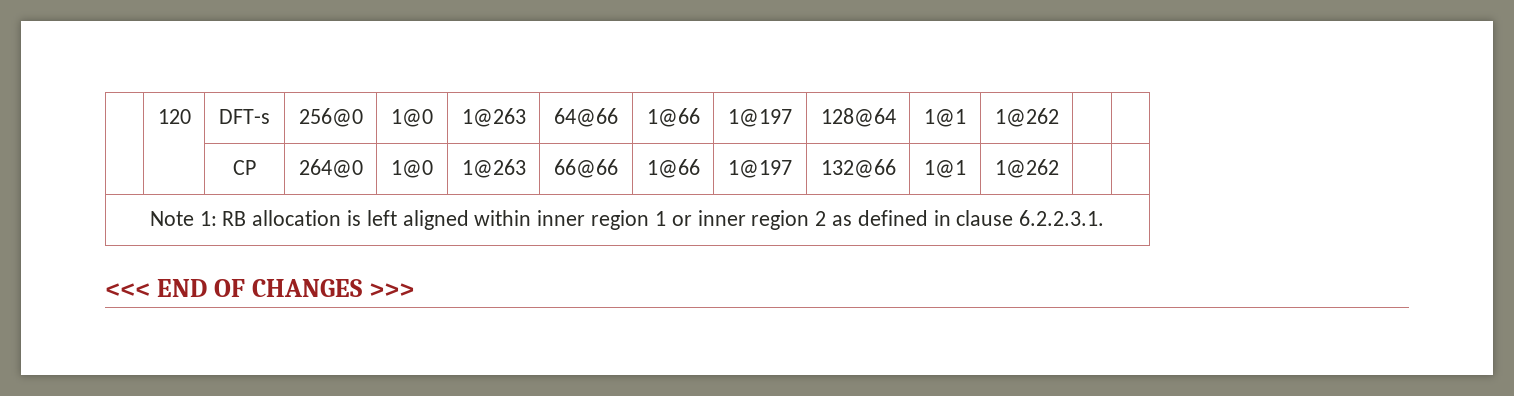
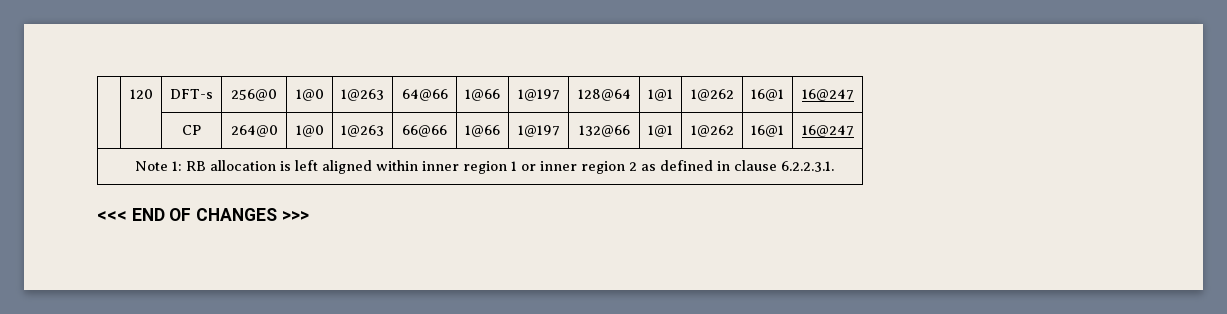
(1059, 117) | -> [751,89,784,101] [801,89,854,101] 16@1 | 16@247
(1059, 168) | -> [751,125,784,137] [801,125,854,137] 16@1 | 16@247

